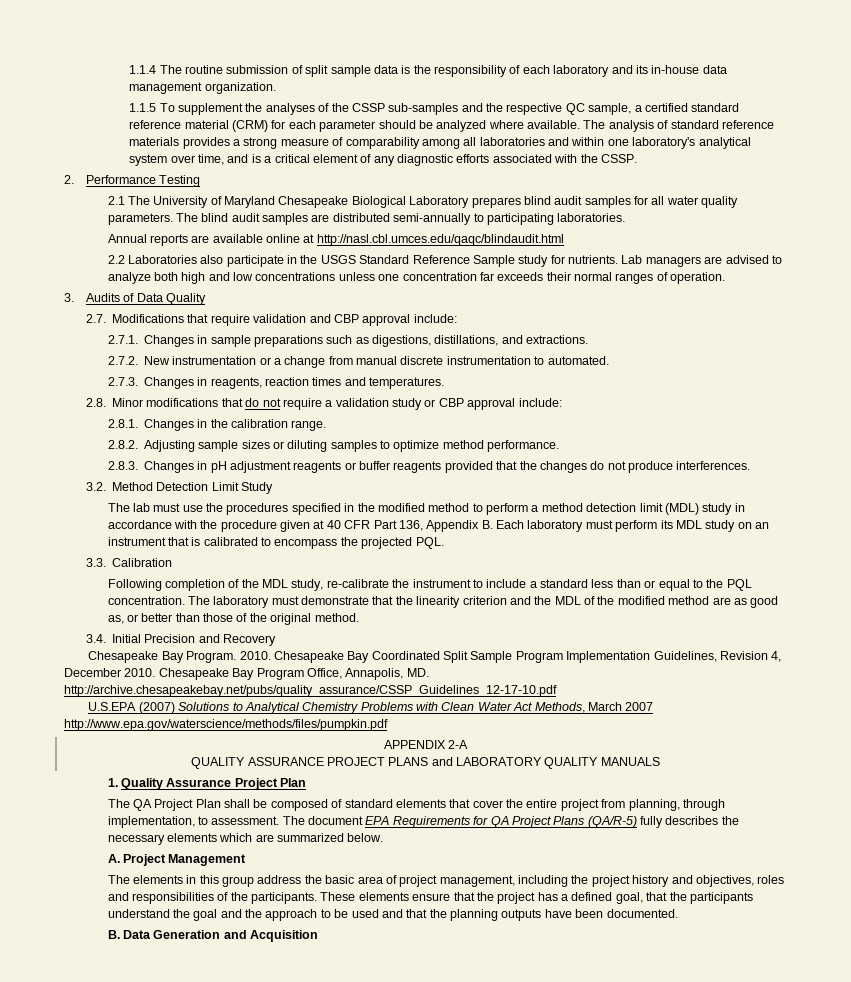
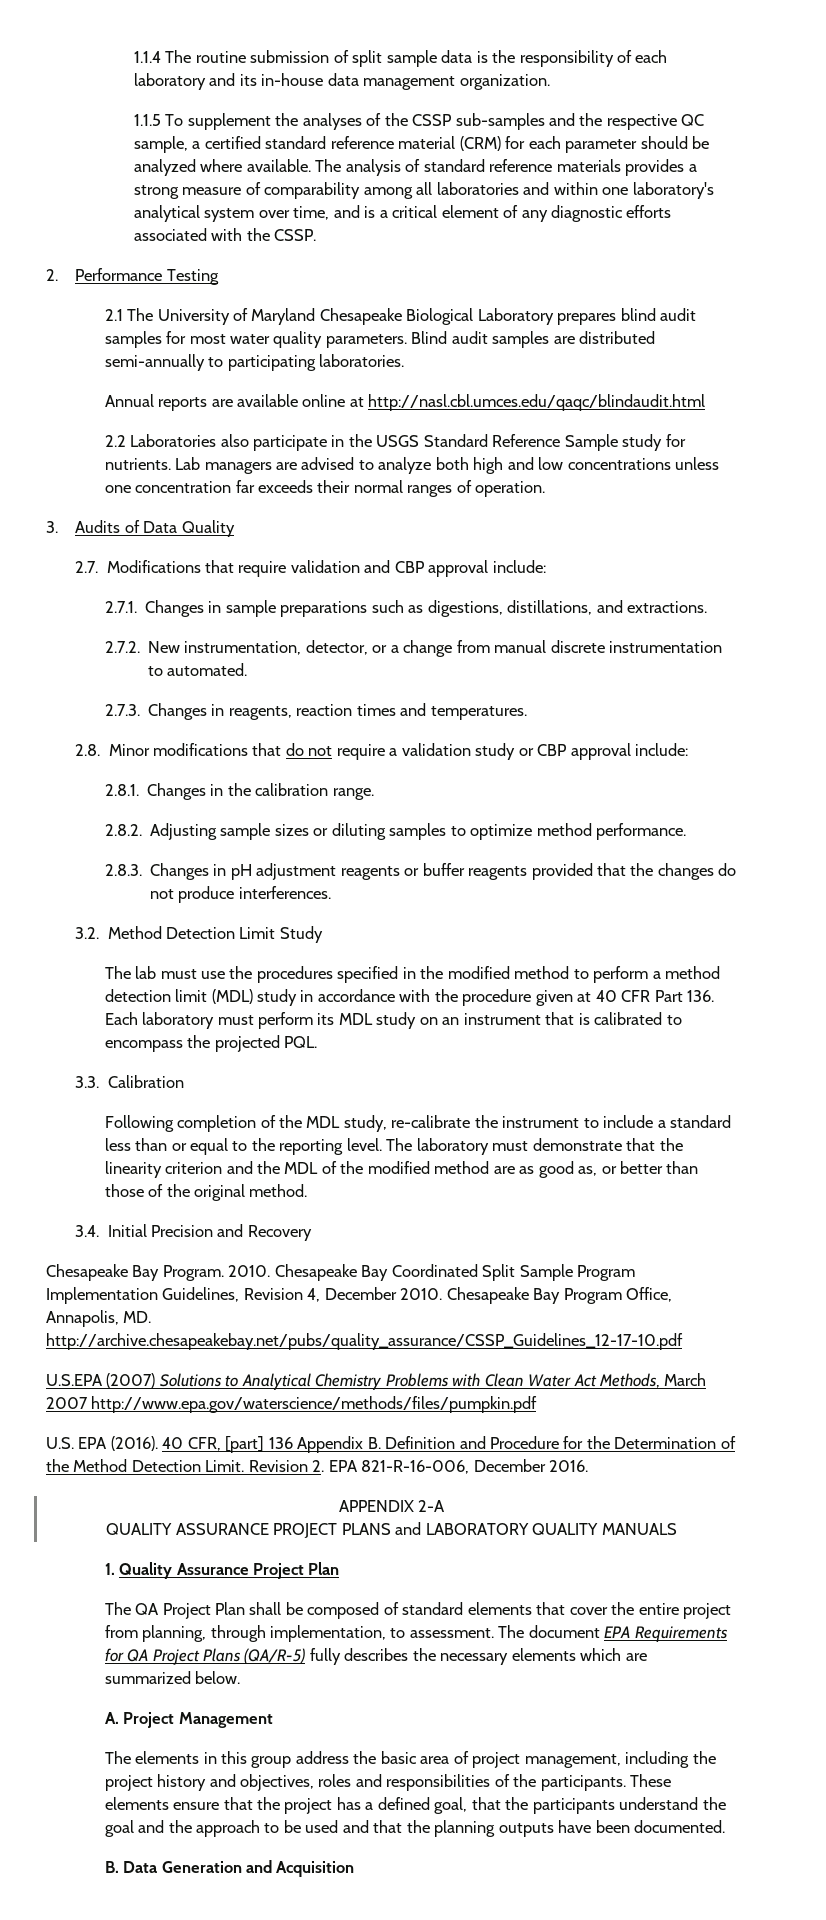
[651,196,665,205] all -> [189,334,226,344] most
[175,213,229,222] The blind -> [411,331,448,344] Blind
[172,356,257,365] instrumentation -> [184,640,368,655] instrumentation, detector,
[398,520,493,532] 136, Appendix B. -> [687,990,715,1002] 136.
[726,579,752,591] [107,596,185,605] PQL concentration. -> [279,1138,382,1155] reporting level.
(388, 725) none -> [46,1436,736,1453] [46,1459,589,1474] // U.S. EPA (2016). 40 CFR, [part] 136 Appendix B. Definition and Procedure for the Determination of the Method Detection Limit. Revision 2. EPA 821-R-16-006, December 2016.

